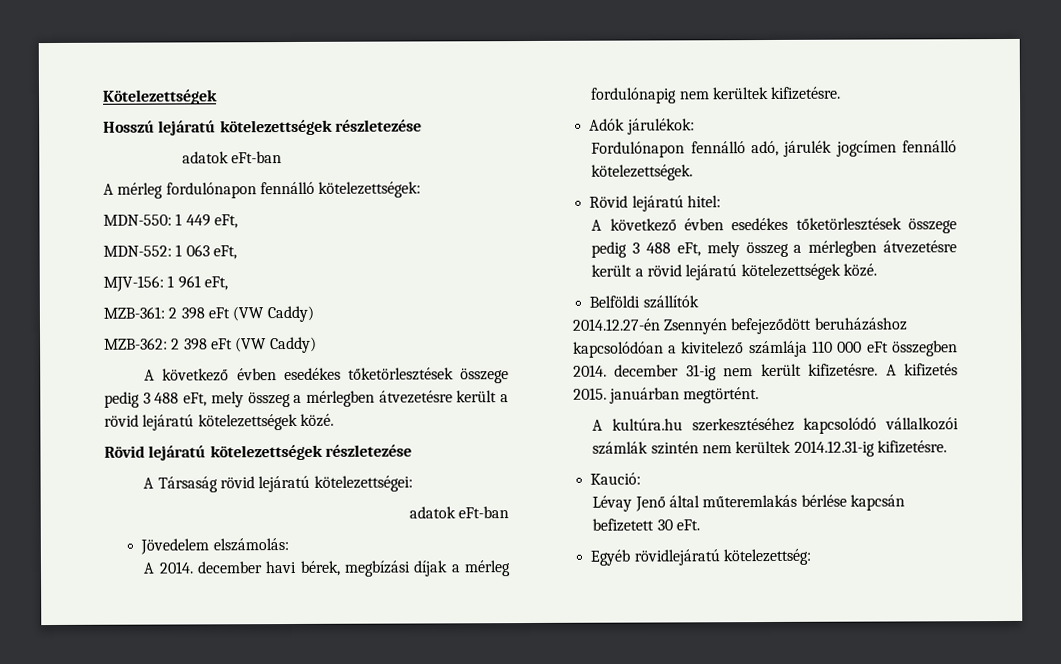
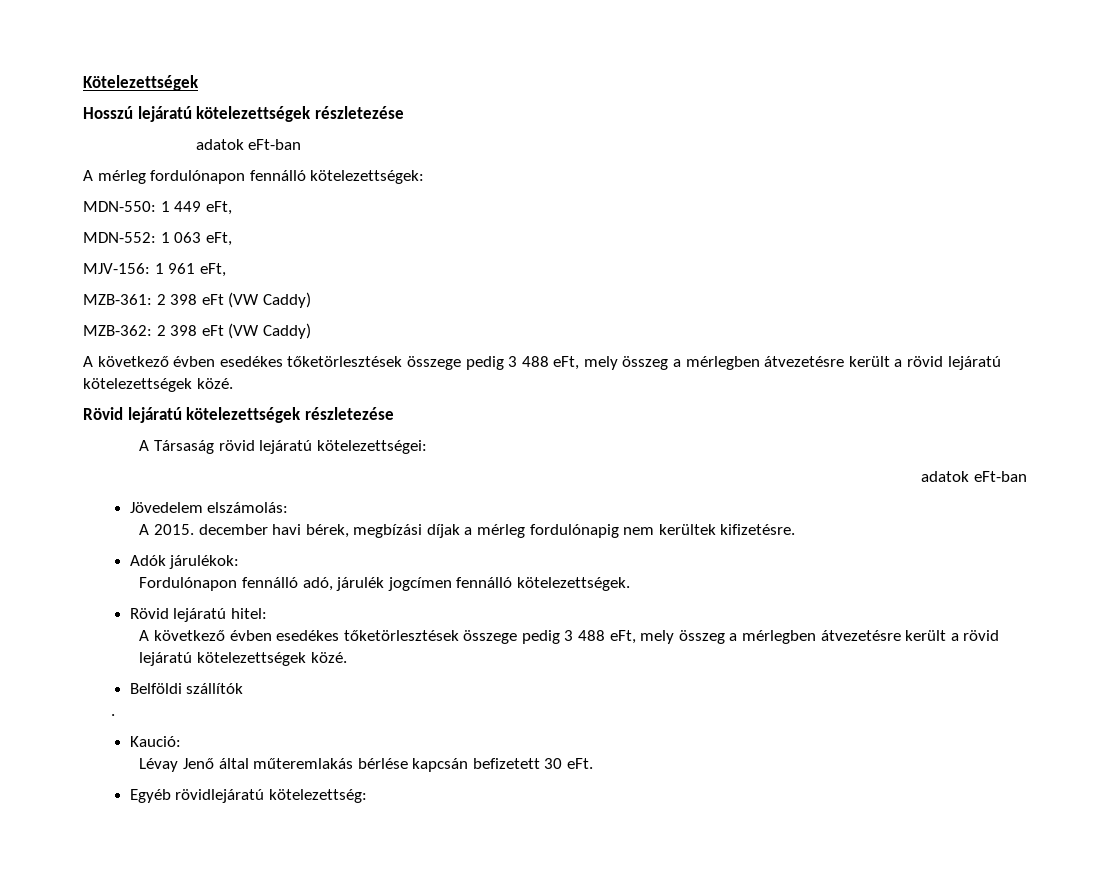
[158,561,194,574] 2014. -> [153,524,194,535] 2015.
[571,317,907,335] [572,340,958,358] [572,363,958,381] [572,387,760,404] [592,417,959,434] [592,440,947,457] 2014.12.27-én Zsennyén befejeződött beruházáshoz kapcsolódóan a kivitelező számlája 110 000 eFt összegben 2014. december 31-ig nem került kifizetésre. A kifizetés 2015. januárban megtörtént. // A kultúra.hu szerkesztéséhez kapcsolódó vállalkozói számlák szintén nem kerültek 2014.12.31-ig kifizetésre. -> [111,714,116,716] .

